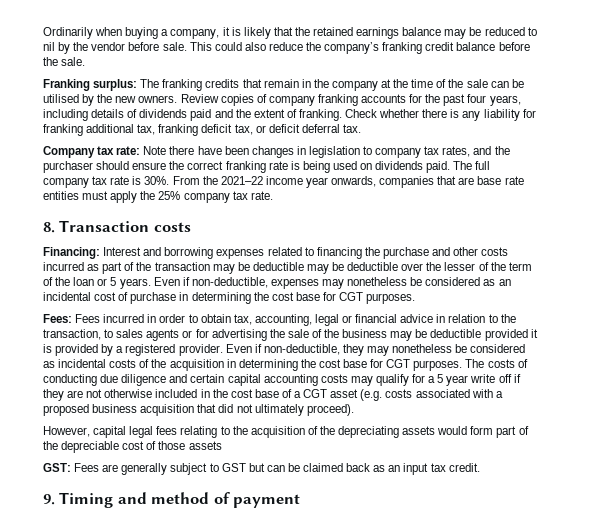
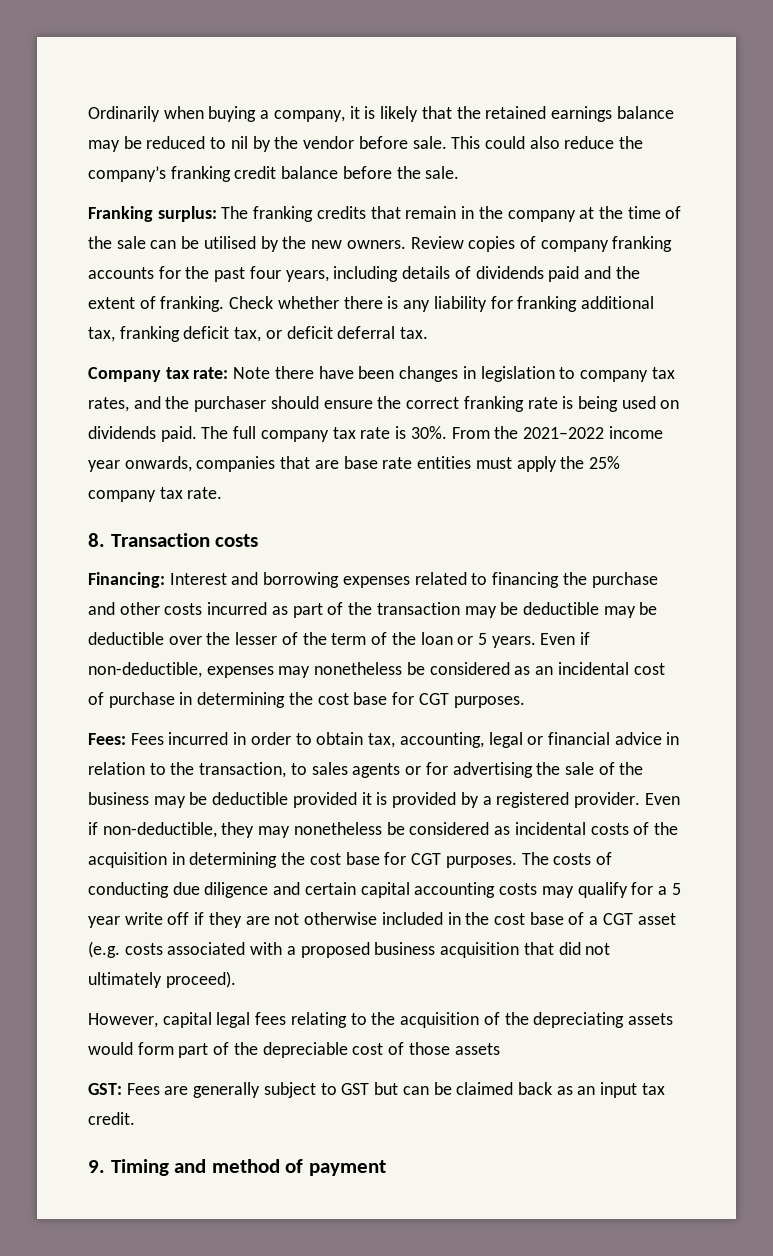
[220,176,263,185] 2021–22 -> [522,427,604,439] 2021–2022

